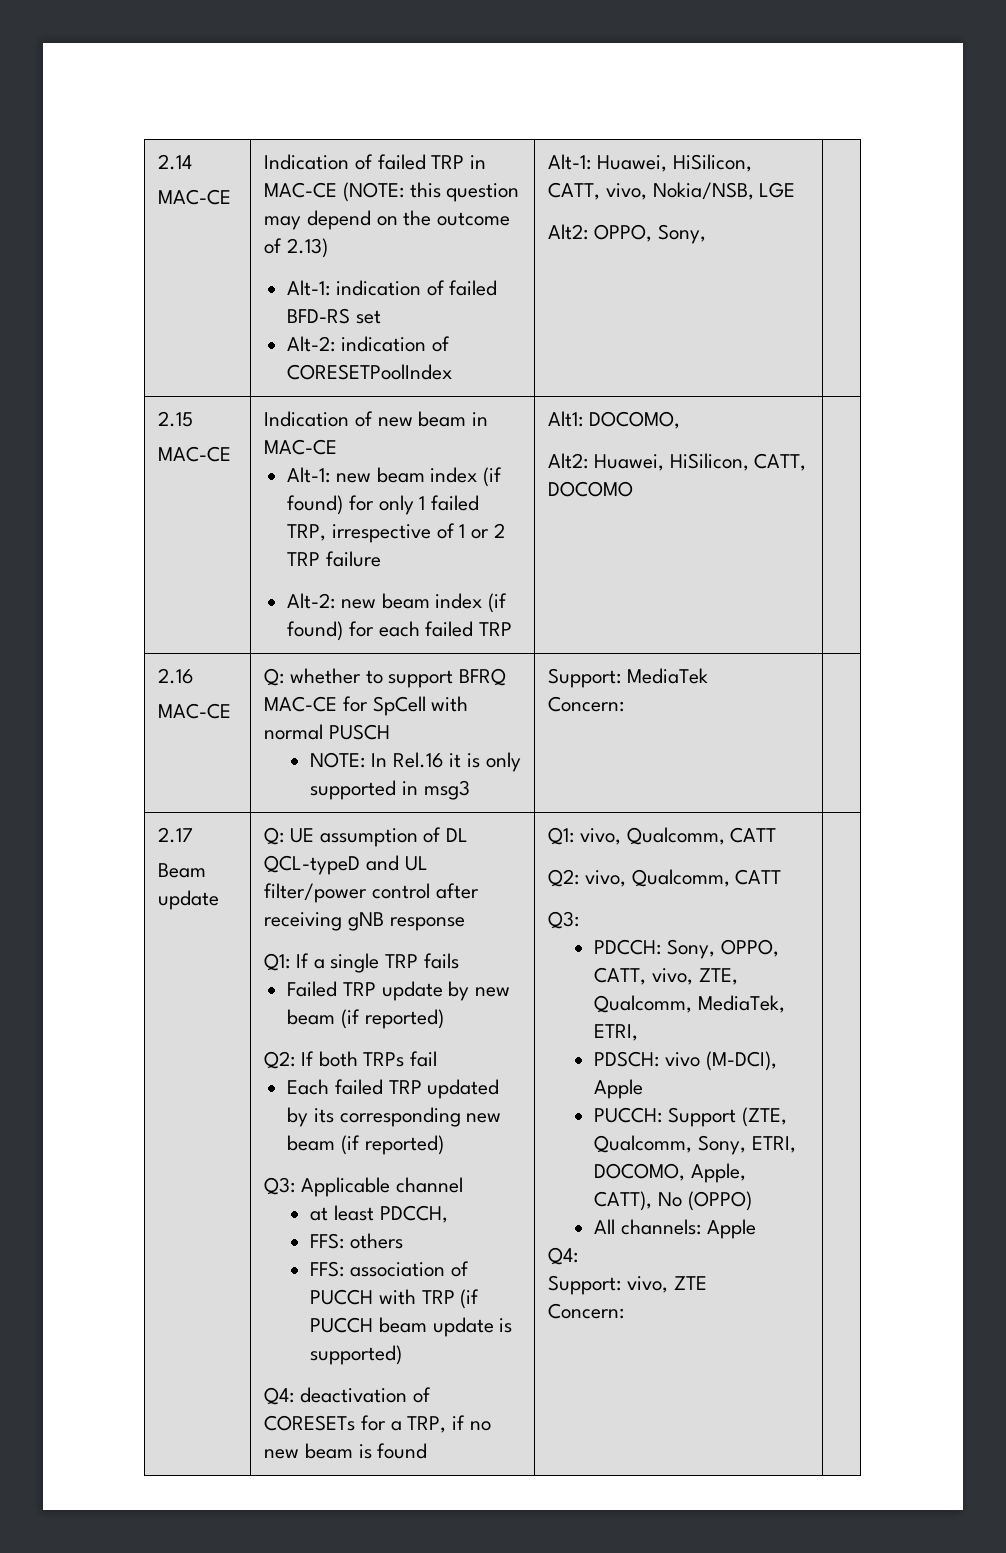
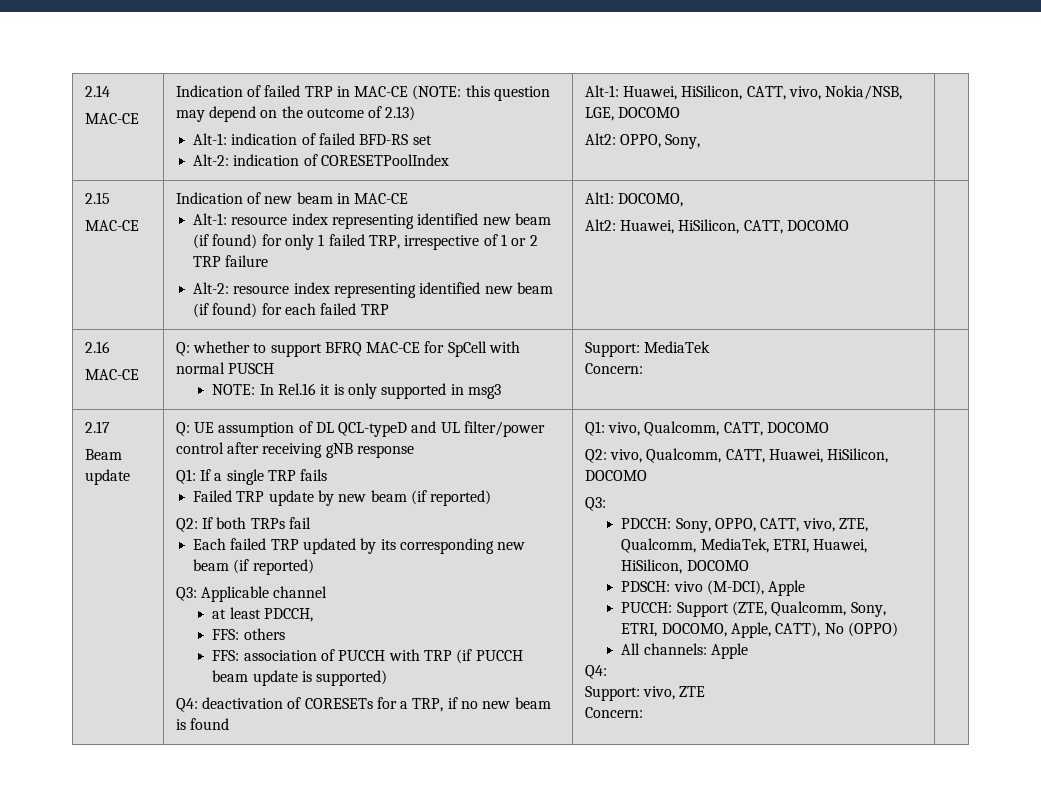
[759,182,796,198] LGE -> [584,107,680,121] LGE, DOCOMO
[336,467,478,483] new beam index -> [231,213,552,229] resource index representing identified new beam
[341,593,483,609] new beam index -> [233,282,554,298] resource index representing identified new beam
[730,827,777,843] CATT -> [723,422,829,436] CATT, DOCOMO
[735,869,782,885] CATT -> [725,448,889,463] [584,470,647,481] CATT, Huawei, HiSilicon, DOCOMO
(639, 1032) none -> [813,539,868,553] [621,559,749,574] Huawei, HiSilicon, DOCOMO

